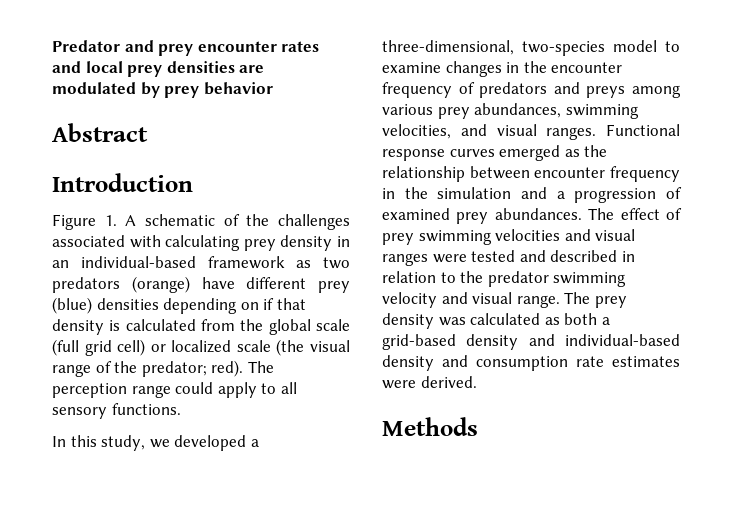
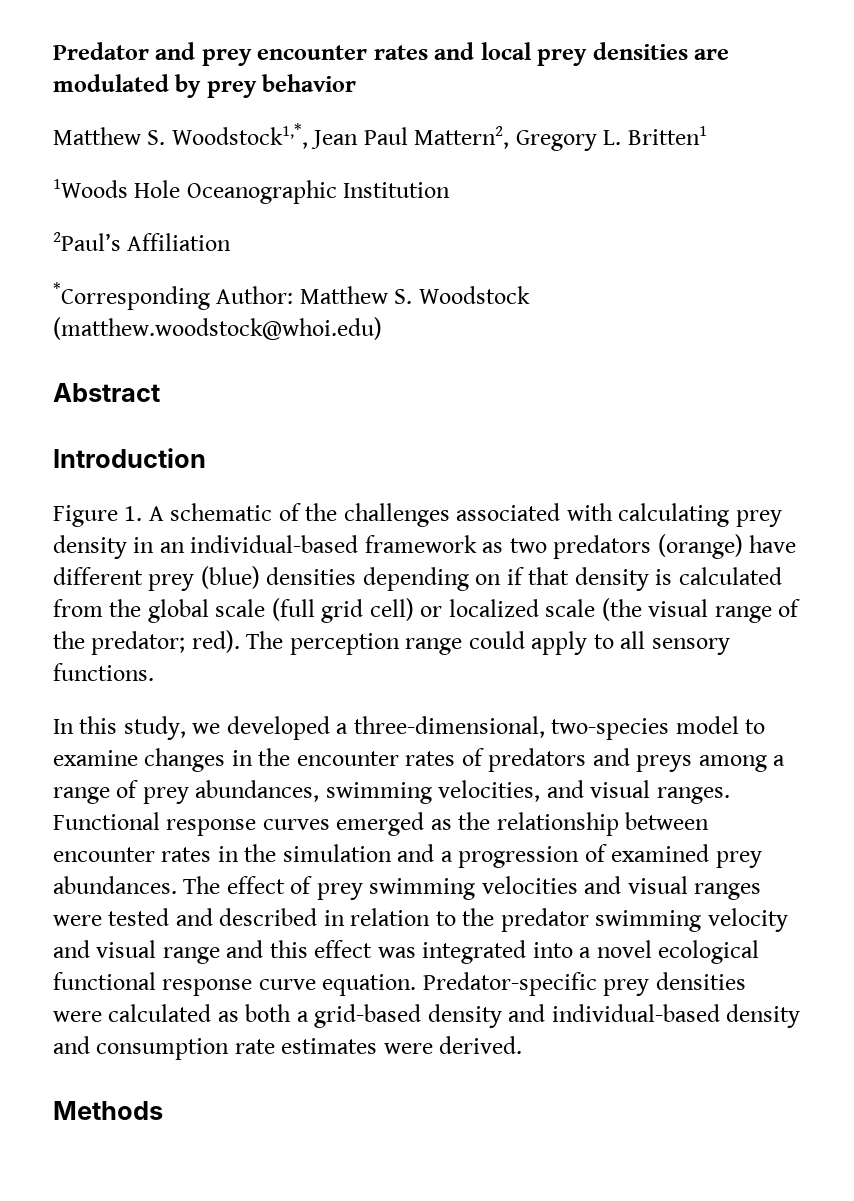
(273, 88) none -> [53,123,707,151] [53,179,451,204] [53,232,232,251] [53,282,530,310] [53,317,382,340] // Matthew S. Woodstock1,*, Jean Paul Mattern2, Gregory L. Britten1 // 1Woods Hole Oceanographic Institution // 2Paul’s Affiliation // *Corresponding Author: Matthew S. Woodstock (matthew.woodstock@whoi.edu)
[382,82,452,98] frequency -> [405,751,456,766] rates
[382,104,433,115] various -> [773,755,786,766] [53,780,139,804] a range of
[610,166,680,182] frequency -> [161,847,212,862] rates
[516,292,627,308] [382,313,466,329] range. The prey density was -> [162,940,760,964] [53,972,746,996] [53,1011,102,1022] range and this effect was integrated into a novel ecological functional response curve equation. Predator-specific prey densities were

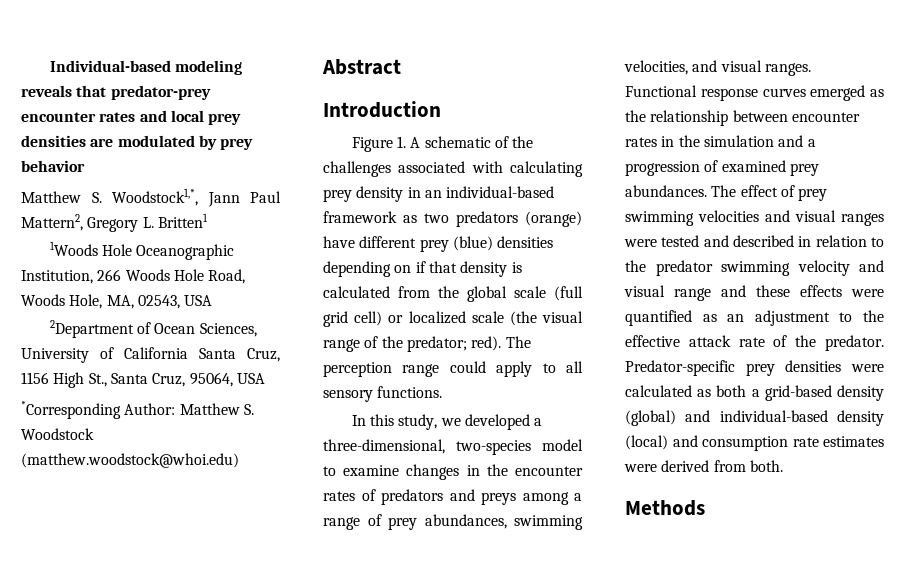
[53,42,252,66] Predator and prey -> [49,60,243,75] [21,85,211,100] Individual-based modeling reveals that predator-prey
[311,130,359,149] Jean -> [207,192,240,207] Jann
[343,182,451,198] [53,232,232,251] Institution // 2Paul’s Affiliation -> [21,269,246,284] [21,294,213,309] [49,320,257,338] [21,347,280,363] [21,372,265,388] Institution, 266 Woods Hole Road, Woods Hole, MA, 02543, USA // 2Department of Ocean Sciences, University of California Santa Cruz, 1156 High St., Santa Cruz, 95064, USA
[269,940,760,964] [53,972,417,996] this effect was integrated into a novel ecological functional response curve equation. -> [756,285,884,297] [625,310,884,326] [625,335,884,351] these effects were quantified as an adjustment to the effective attack rate of the predator.
(502, 1016) none -> [625,410,676,426] (global)
(801, 1016) none -> [625,435,668,450] (local)
[439,1036,523,1054] derived. -> [661,460,783,472] derived from both.

